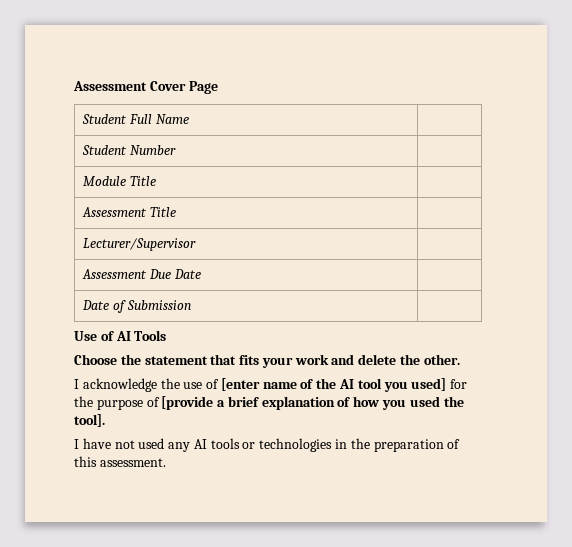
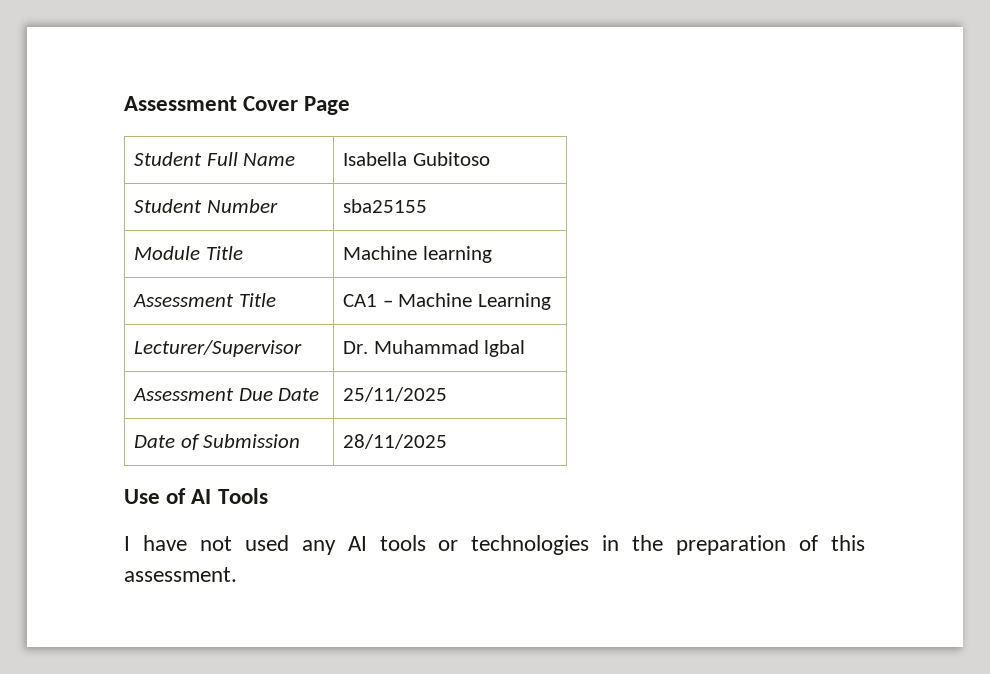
(189, 119) none -> [343,152,490,166] Isabella Gubitoso
(177, 150) none -> [343,199,428,213] sba25155
(157, 181) none -> [343,246,492,263] Machine learning
[83,238,197,251] // Lecturer/Supervisor | -> [343,293,551,310] [134,340,303,357] [343,340,526,357] CA1 – Machine Learning // Lecturer/Supervisor | Dr. Muhammad lgbal
(201, 274) none -> [343,387,448,402] 25/11/2025
(191, 305) none -> [343,434,448,449] 28/11/2025
[74,354,460,368] [74,378,468,392] [74,396,464,410] [74,414,105,427] // Choose the statement that fits your work and delete the other. // I acknowledge the use of [enter name of the AI tool you used] for the purpose of [provide a brief explanation of how you used the tool]. -> (268, 496) none

